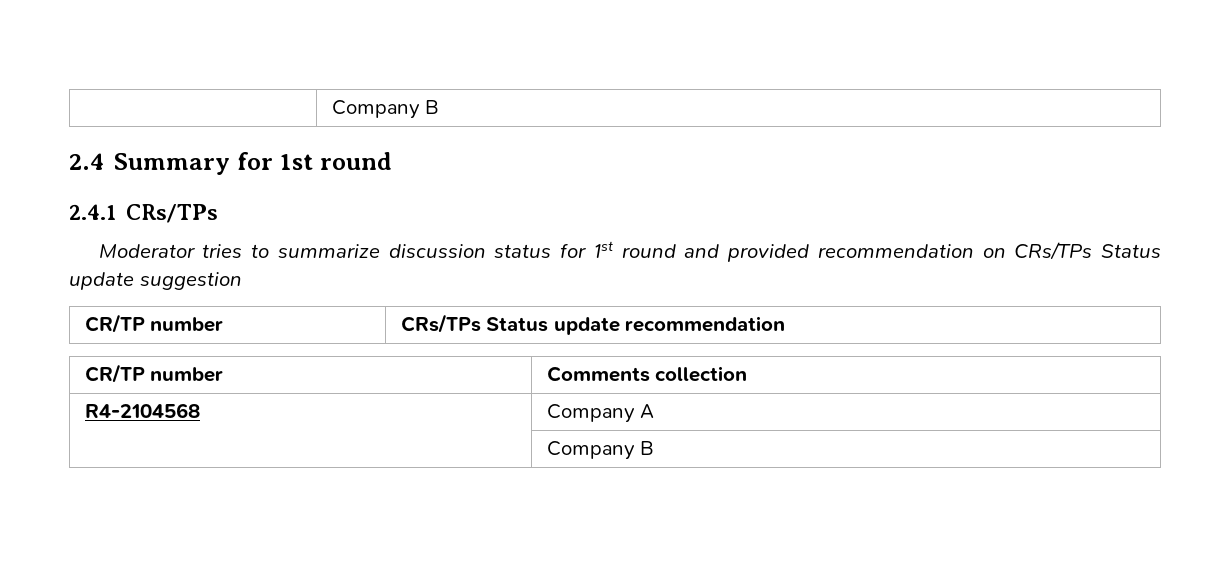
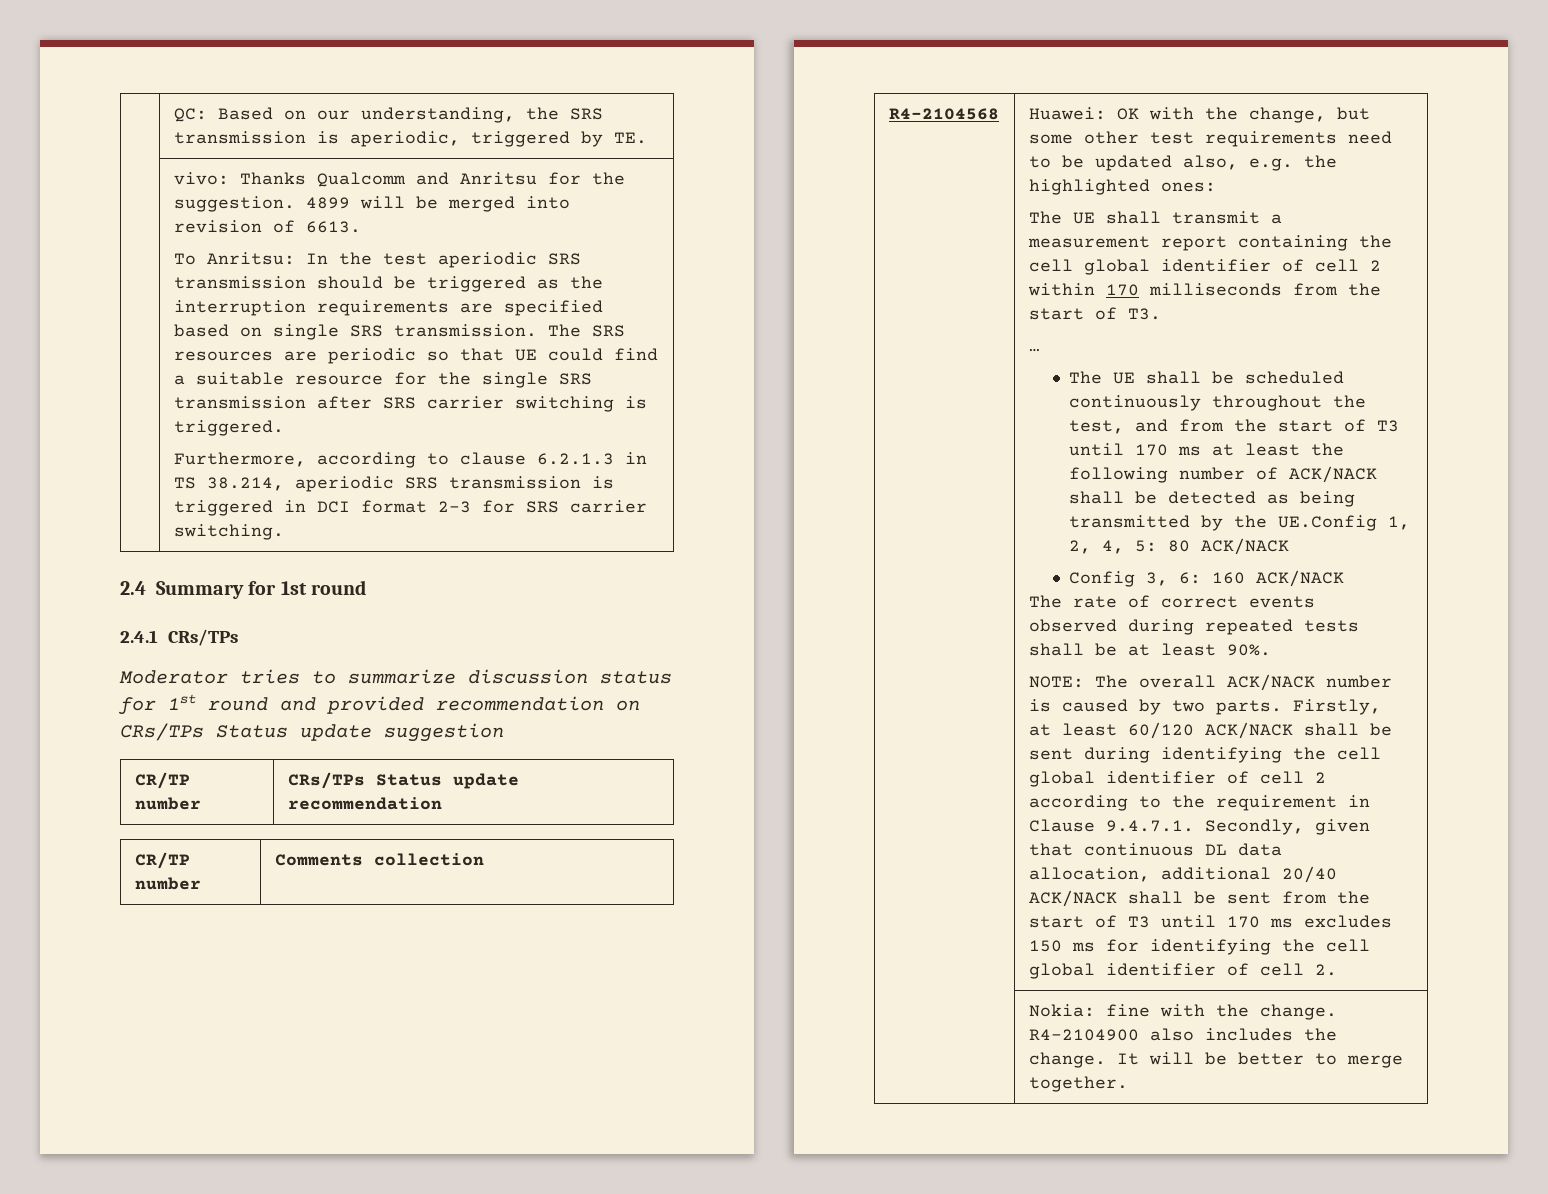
[331,100,440,119] | Company B -> [173,107,603,123] [173,131,647,147] [173,172,625,187] [173,196,570,212] [173,220,361,233] [173,252,581,268] [173,276,603,292] [173,300,603,316] [173,324,625,340] [173,348,658,364] [173,372,592,388] [173,396,647,412] [173,420,284,436] [173,452,647,468] [173,476,614,492] [173,500,647,516] [173,524,284,540] | QC: Based on our understanding, the SRS transmission is aperiodic, triggered by TE. // | vivo: Thanks Qualcomm and Anritsu for the suggestion. 4899 will be merged into revision of 6613. // To Anritsu: In the test aperiodic SRS transmission should be triggered as the interruption requirements are specified based on single SRS transmission. The SRS resources are periodic so that UE could find a suitable resource for the single SRS transmission after SRS carrier switching is triggered. // Furthermore, according to clause 6.2.1.3 in TS 38.214, aperiodic SRS transmission is triggered in DCI format 2-3 for SRS carrier switching.
[546,404,655,423] [546,441,655,460] Company A // | Company B -> [1028,107,1370,123] [1028,131,1392,147] [1028,155,1337,171] [1028,179,1216,195] [1028,211,1282,224] [1027,235,1392,251] [1028,259,1381,275] [1027,283,1381,296] [1028,307,1161,320] [1028,348,1040,352] [1068,371,1344,384] [1068,395,1366,411] [1068,419,1399,434] [1068,443,1344,456] [1068,466,1377,483] [1068,491,1355,507] [1068,515,1410,531] [1068,538,1289,555] [1068,570,1344,587] [1028,595,1315,608] [1028,619,1359,635] [1028,643,1271,656] [1028,674,1392,691] [1028,699,1381,715] [1028,722,1392,739] [1028,747,1381,763] [1028,771,1326,787] [1028,795,1370,811] [1028,819,1370,835] [1028,843,1282,856] [1028,866,1337,883] [1028,890,1370,907] [1028,915,1392,928] [1028,939,1370,955] [1028,963,1337,979] [1028,1004,1337,1020] [1028,1028,1337,1041] [1028,1052,1403,1068] [1028,1076,1128,1092] Huawei: OK with the change, but some other test requirements need to be updated also, e.g. the highlighted ones: // The UE shall transmit a measurement report containing the cell global identifier of cell 2 within 170 milliseconds from the start of T3. // … // The UE shall be scheduled continuously throughout the test, and from the start of T3 until 170 ms at least the following number of ACK/NACK shall be detected as being transmitted by the UE.Config 1, 2, 4, 5: 80 ACK/NACK // Config 3, 6: 160 ACK/NACK // The rate of correct events observed during repeated tests shall be at least 90%. // NOTE: The overall ACK/NACK number is caused by two parts. Firstly, at least 60/120 ACK/NACK shall be sent during identifying the cell global identifier of cell 2 according to the requirement in Clause 9.4.7.1. Secondly, given that continuous DL data allocation, additional 20/40 ACK/NACK shall be sent from the start of T3 until 170 ms excludes 150 ms for identifying the cell global identifier of cell 2. // | Nokia: fine with the change. R4-2104900 also includes the change. It will be better to merge together.

